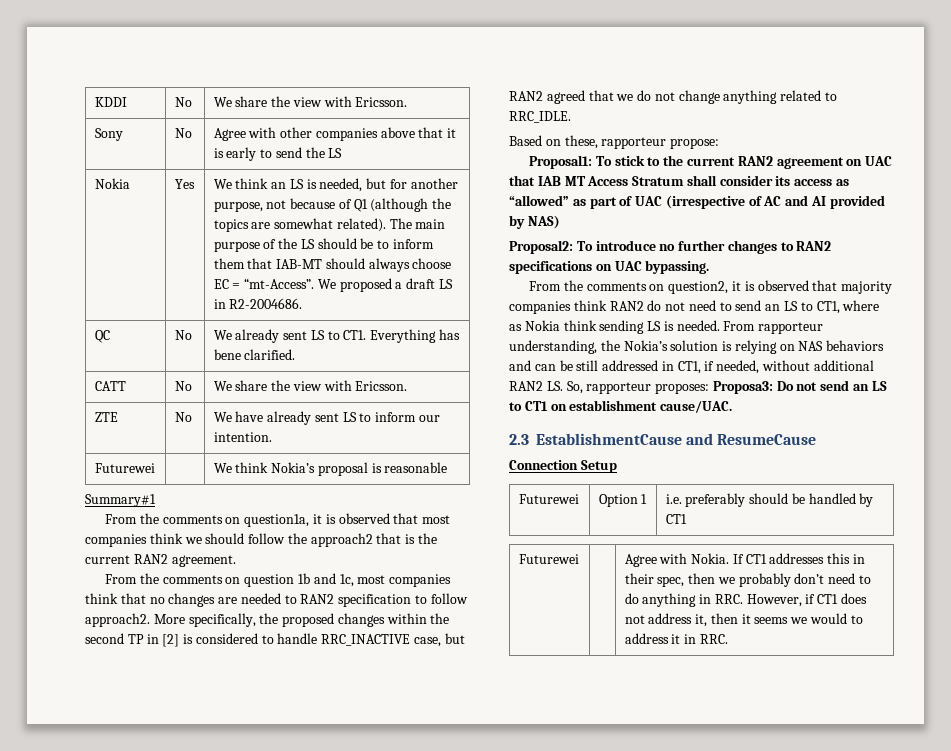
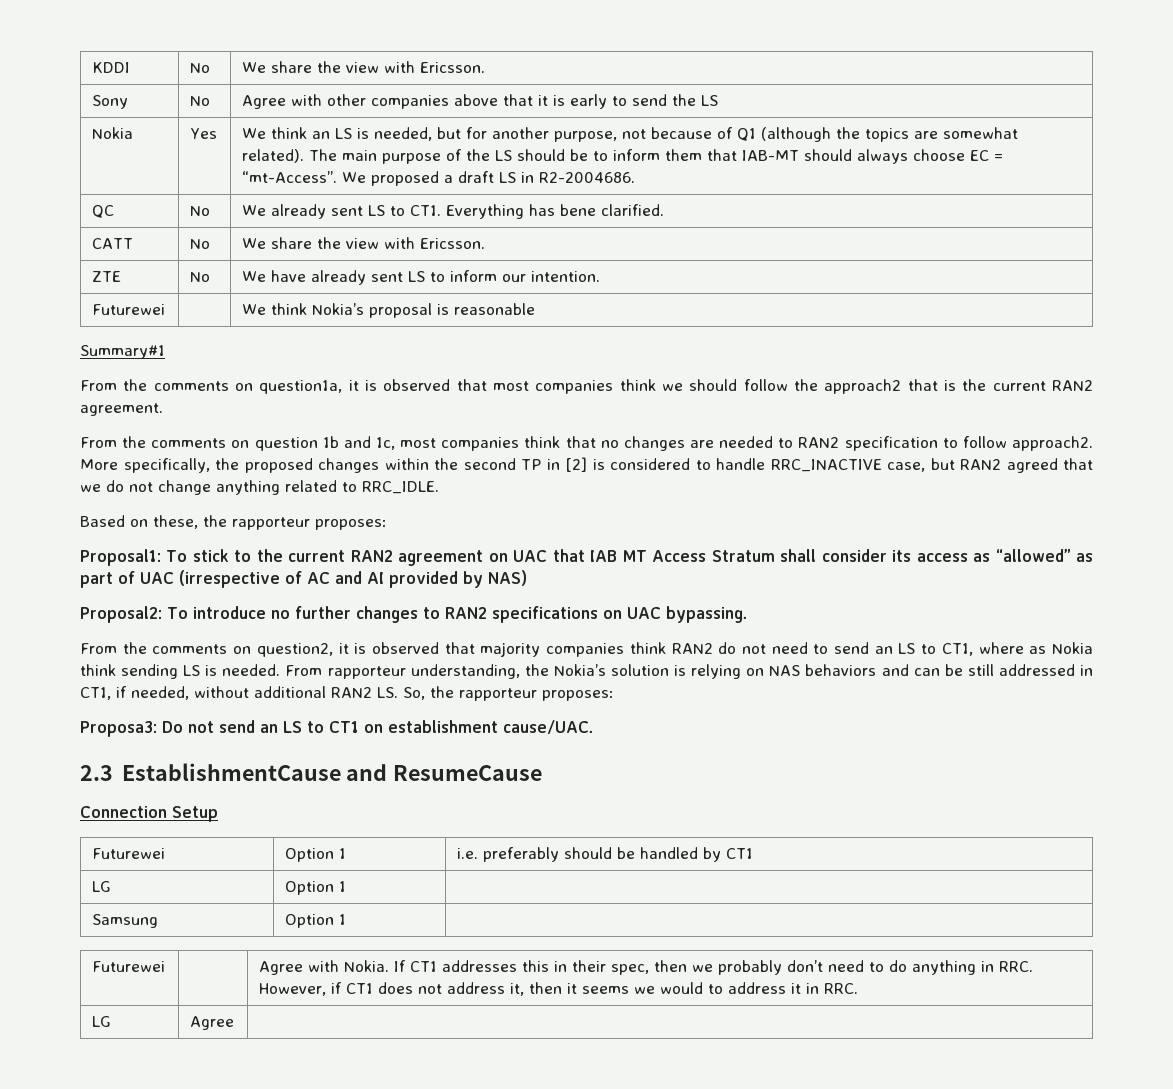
[601,137,720,149] rapporteur propose: -> [203,515,387,530] the rapporteur proposes:
[586,382,710,394] rapporteur proposes: -> [430,686,614,701] the rapporteur proposes: //
(687, 519) none -> [92,881,112,892] [285,881,347,895] [92,914,159,928] [285,914,347,928] // LG | Option 1 | // Samsung | Option 1 |
(728, 639) none -> [92,1016,112,1027] [190,1016,235,1030] // LG | Agree |

